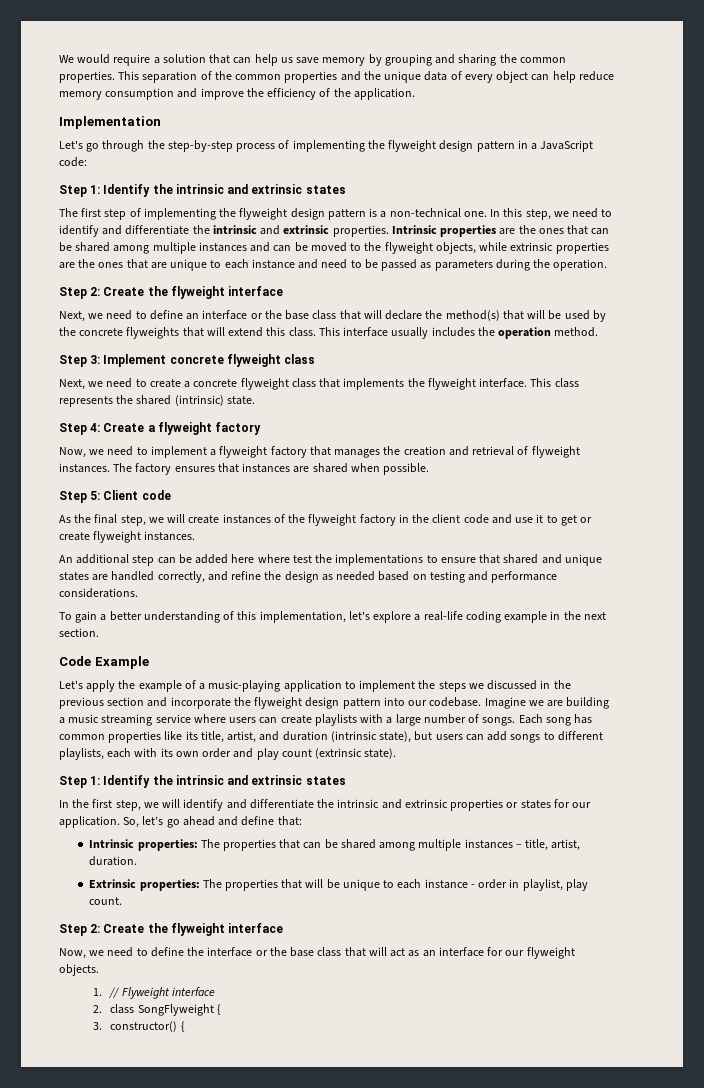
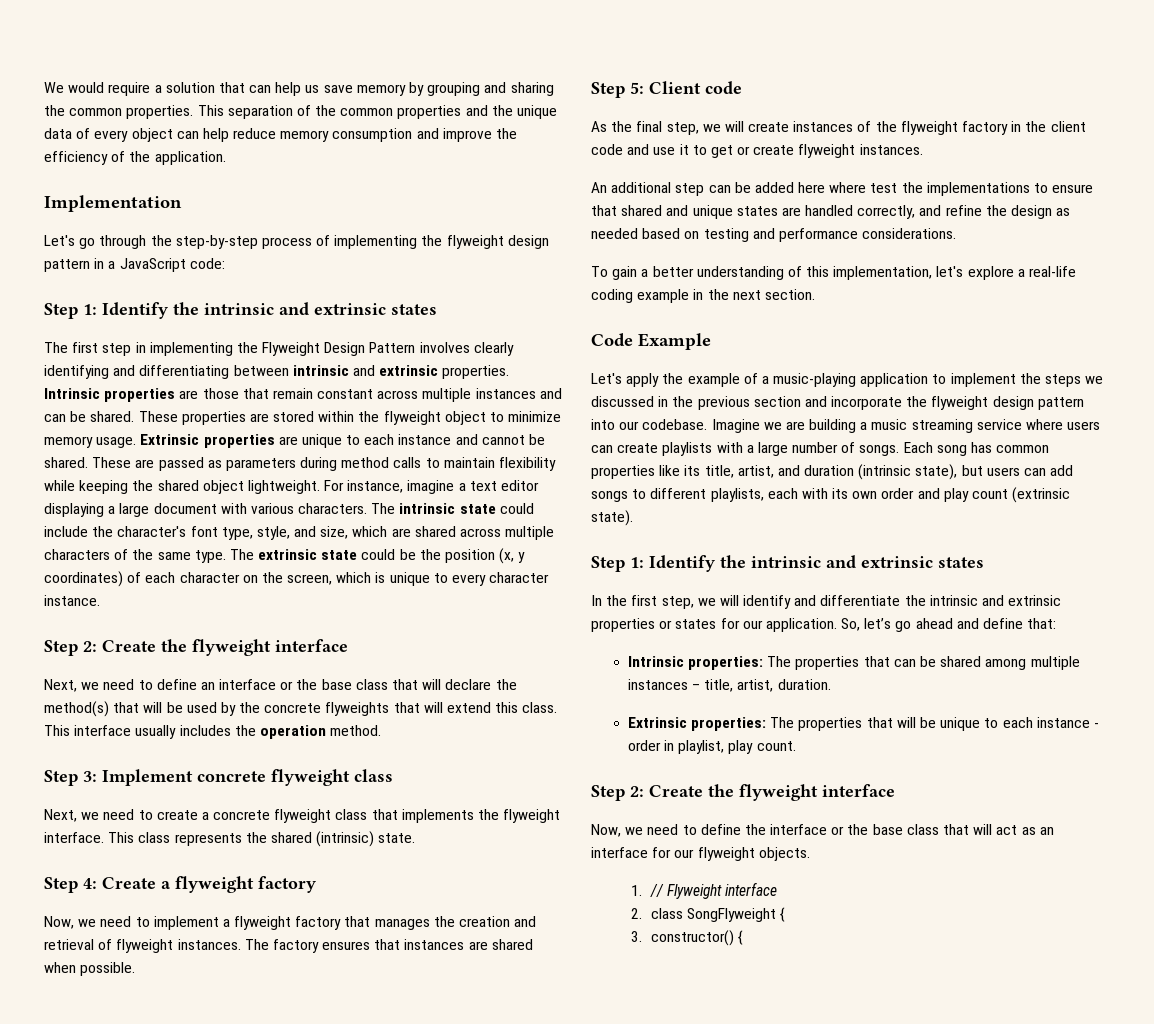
[129,208,613,220] [59,225,210,237] of implementing the flyweight design pattern is a non-technical one. In this step, we need to identify and differentiate the -> [135,342,514,356] [44,365,289,379] in implementing the Flyweight Design Pattern involves clearly identifying and differentiating between
[518,225,610,235] [59,242,150,254] the ones that can be shared among -> [202,388,419,399] those that remain constant across
[310,242,609,254] [59,259,148,269] moved to the flyweight objects, while extrinsic properties are the ones that -> [90,411,562,425] [44,434,275,448] shared. These properties are stored within the flyweight object to minimize memory usage. Extrinsic properties
[321,259,608,271] need to be passed as parameters during the operation. -> [481,434,546,445] [44,457,557,471] [44,480,540,494] [44,503,534,517] [44,526,555,540] [44,548,526,564] [44,571,550,587] [44,595,100,606] cannot be shared. These are passed as parameters during method calls to maintain flexibility while keeping the shared object lightweight. For instance, imagine a text editor displaying a large document with various characters. The intrinsic state could include the character's font type, style, and size, which are shared across multiple characters of the same type. The extrinsic state could be the position (x, y coordinates) of each character on the screen, which is unique to every character instance.

